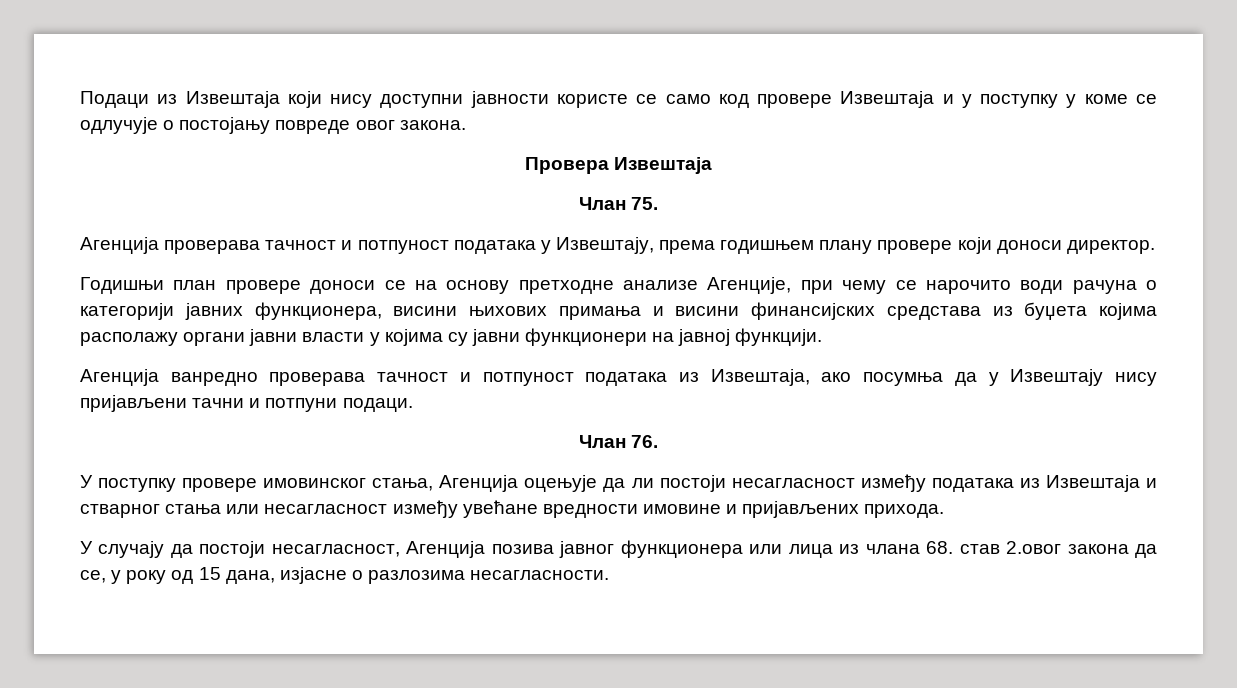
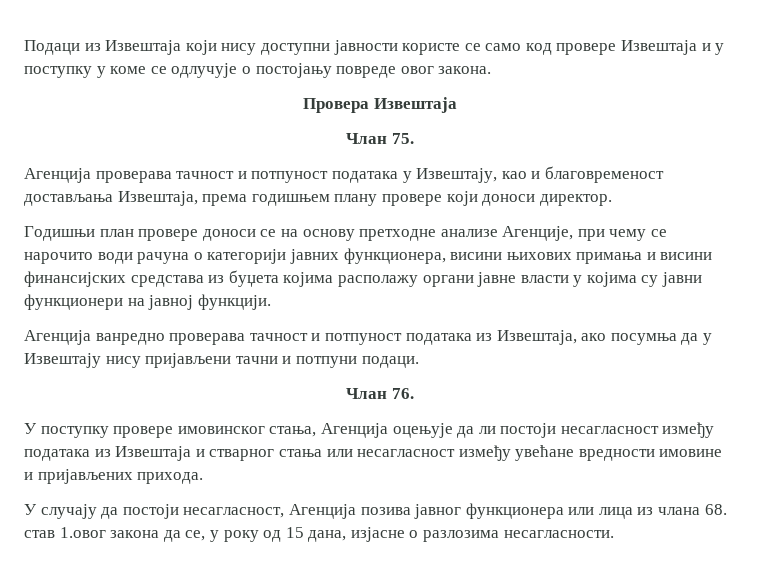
(654, 245) none -> [501,166,664,183] [24,191,198,206] као и благовременост достављања Извештаја,
[249,329,298,346] јавни -> [477,272,517,287] јавне
[1006,541,1062,554] 2.овог -> [59,527,106,538] 1.овог

